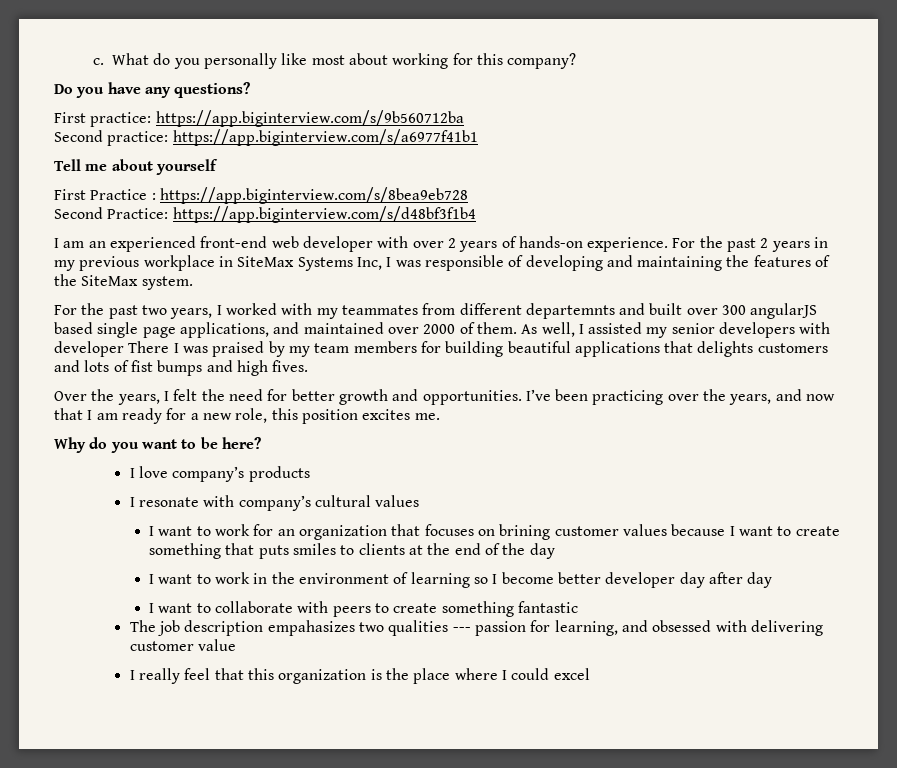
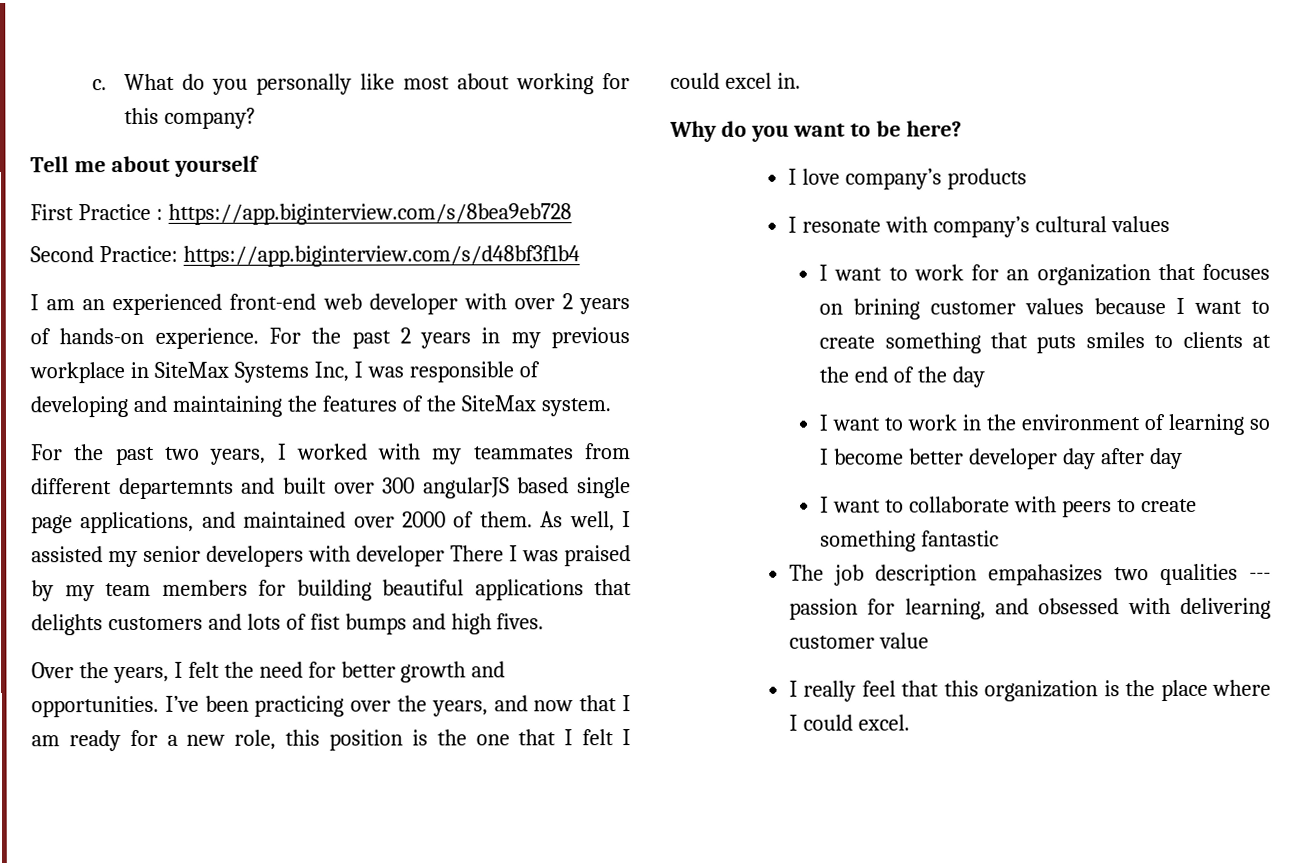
[54,82,251,98] [54,110,464,127] [54,129,478,146] // Do you have any questions? // First practice: https://app.biginterview.com/s/9b560712ba // Second practice: https://app.biginterview.com/s/a6977f41b1 -> (256, 118) none
[362,409,440,420] excites me. -> [411,729,631,746] [670,72,801,89] is the one that I felt I could excel in.
[553,668,590,680] excel -> [857,714,910,731] excel.

